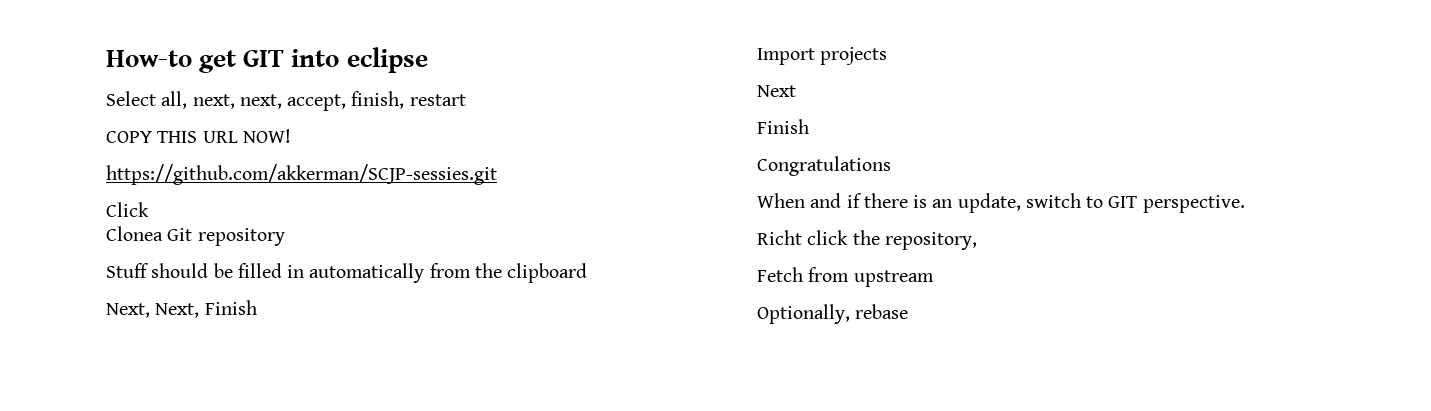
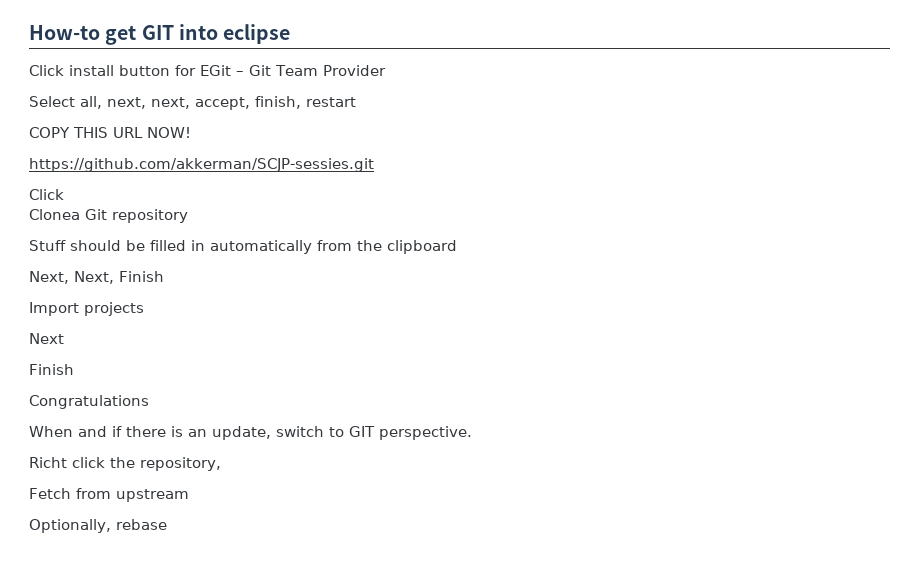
(428, 60) none -> [29,65,386,76] // Click install button for EGit – Git Team Provider

